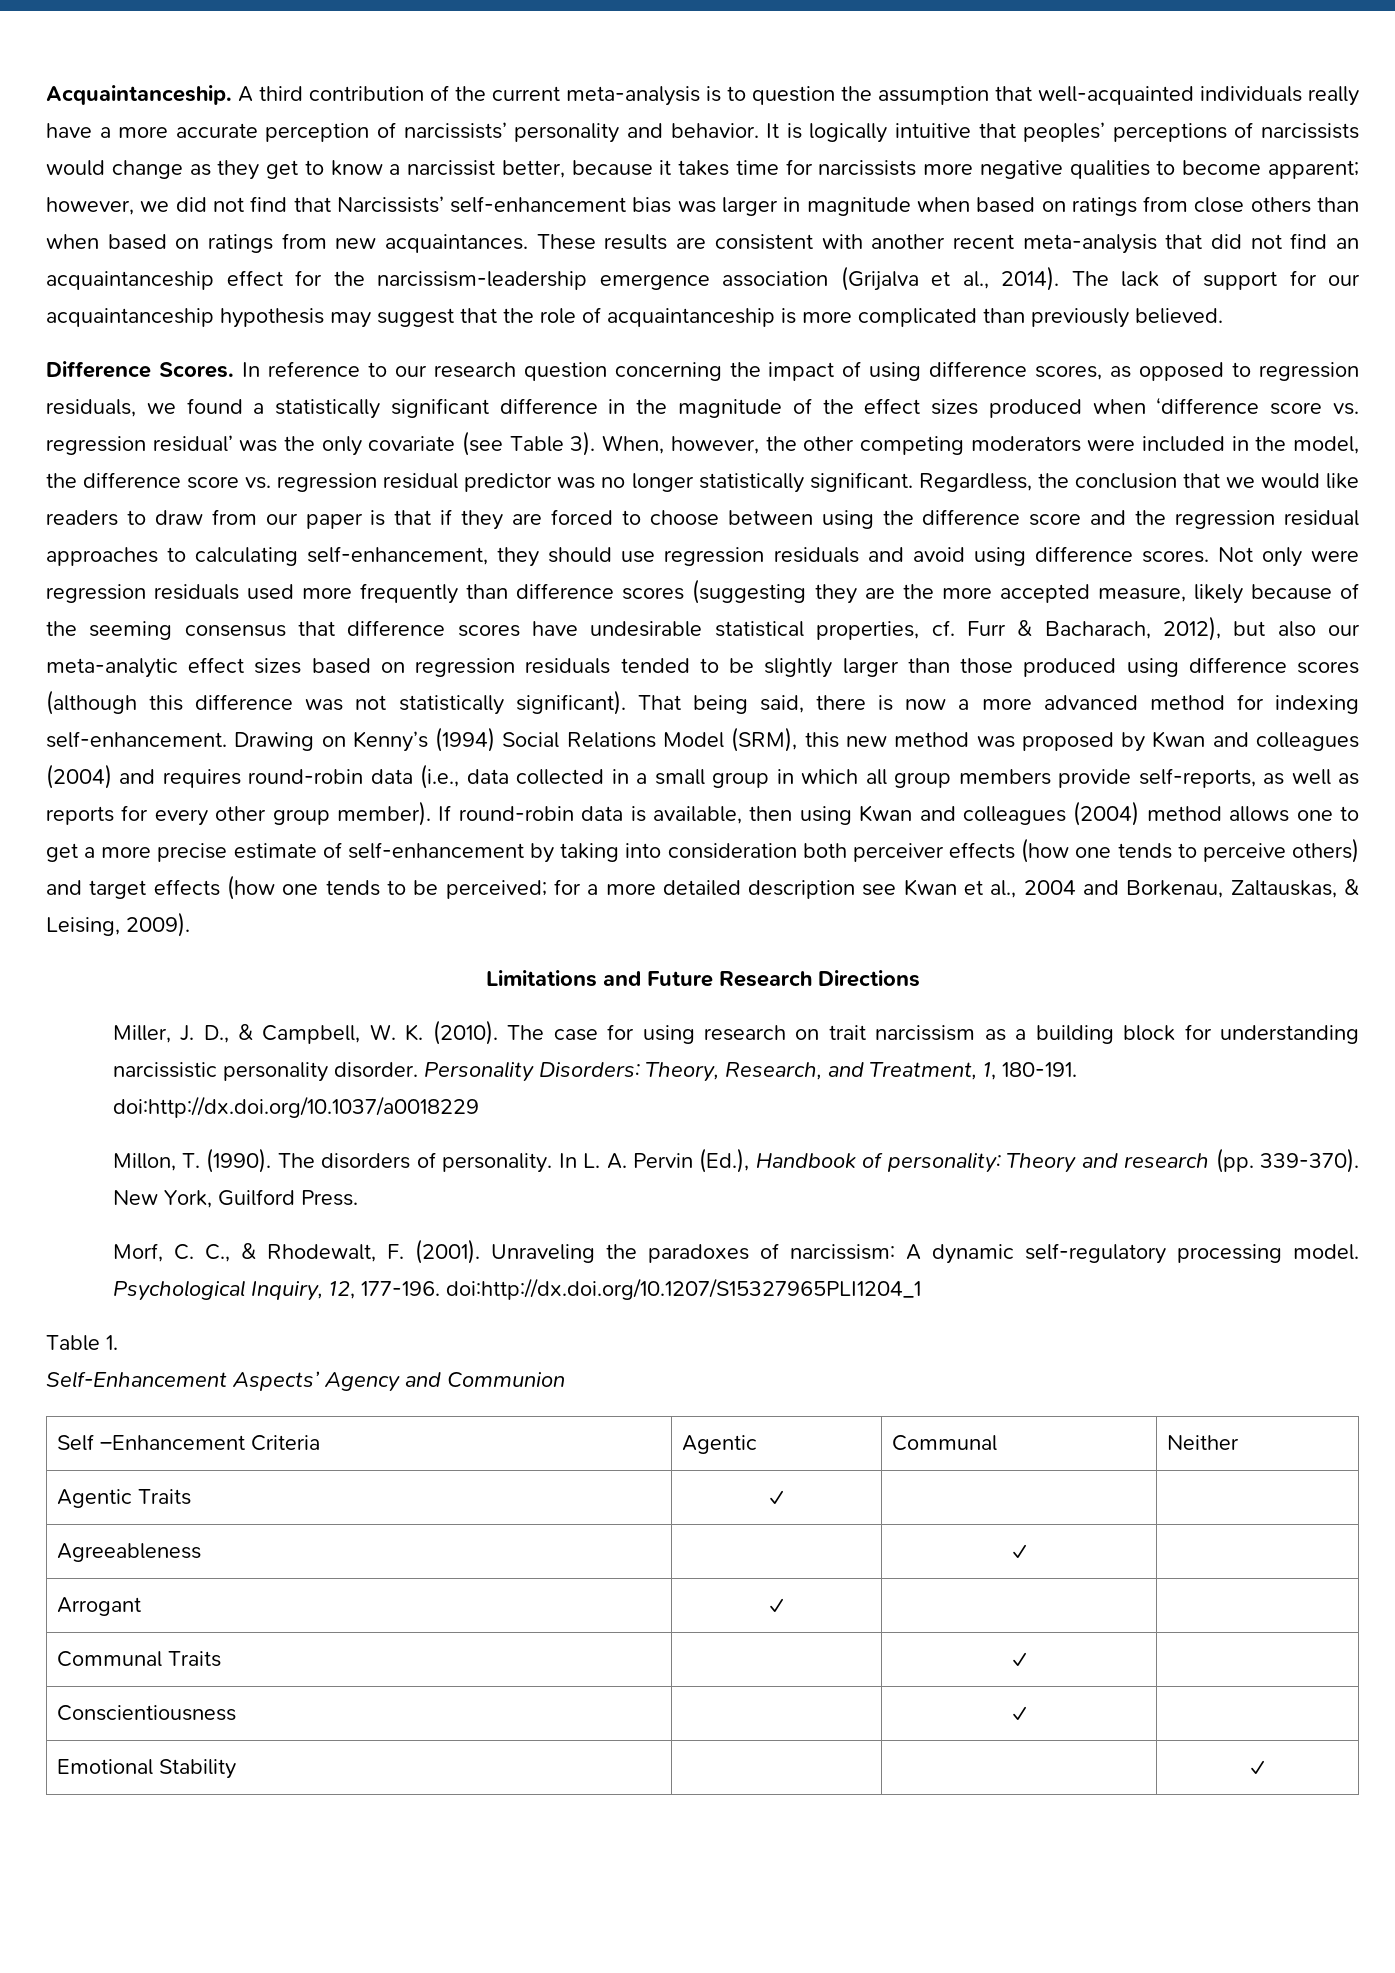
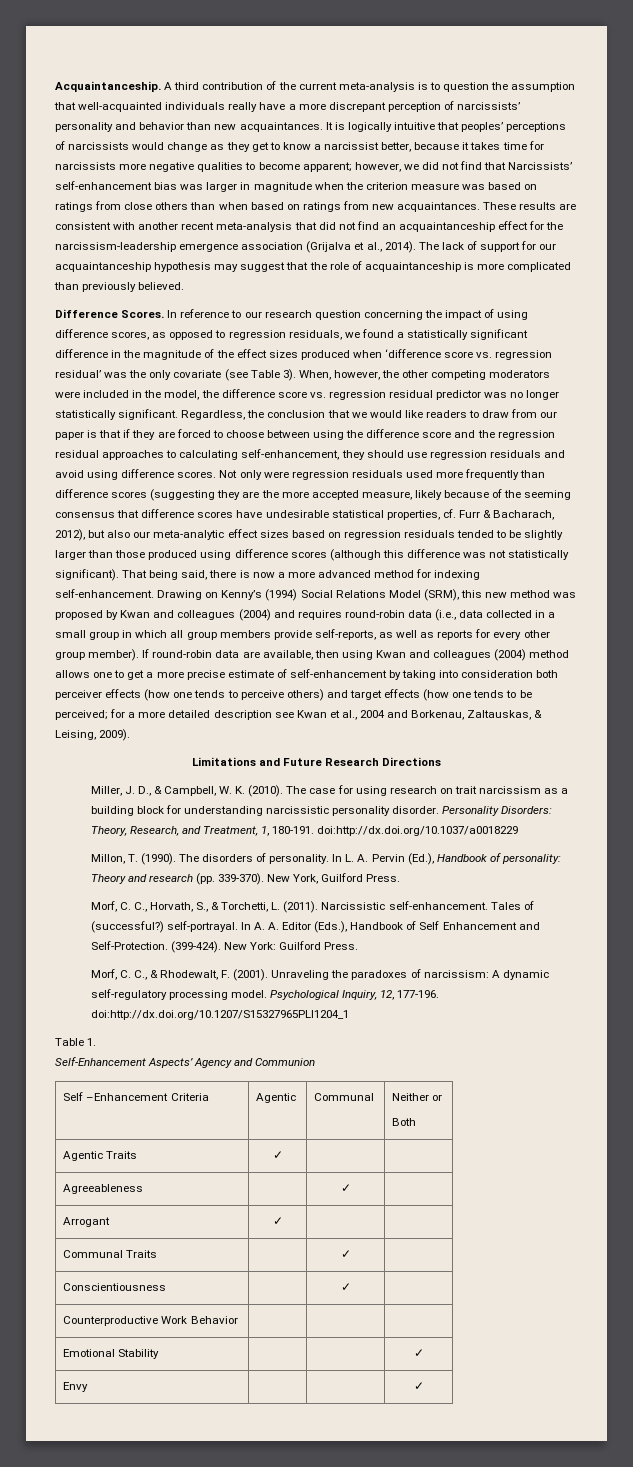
[175,123,258,138] accurate -> [328,102,386,112] discrepant
[670,123,759,138] behavior. -> [139,122,323,132] behavior than new acquaintances.
(970, 204) none -> [345,182,486,190] the criterion measure was
[630,806,646,822] is -> [242,651,260,658] are
(358, 1198) none -> [90,901,534,913] [90,921,540,933] [90,941,359,953] // Morf, C. C., Horvath, S., & Torchetti, L. (2011). Narcissistic self-enhancement. Tales of (successful?) self-portrayal. In A. A. Editor (Eds.), Handbook of Self Enhancement and Self-Protection. (399-424). New York: Guilford Press.
(1239, 1442) none -> [432,1094,443,1101] [392,1118,417,1126] or // Both
(1026, 1713) none -> [63,1316,238,1326] // Counterproductive Work Behavior | | |
(1264, 1767) none -> [63,1382,89,1392] [413,1382,424,1390] // Envy | | | ✓

